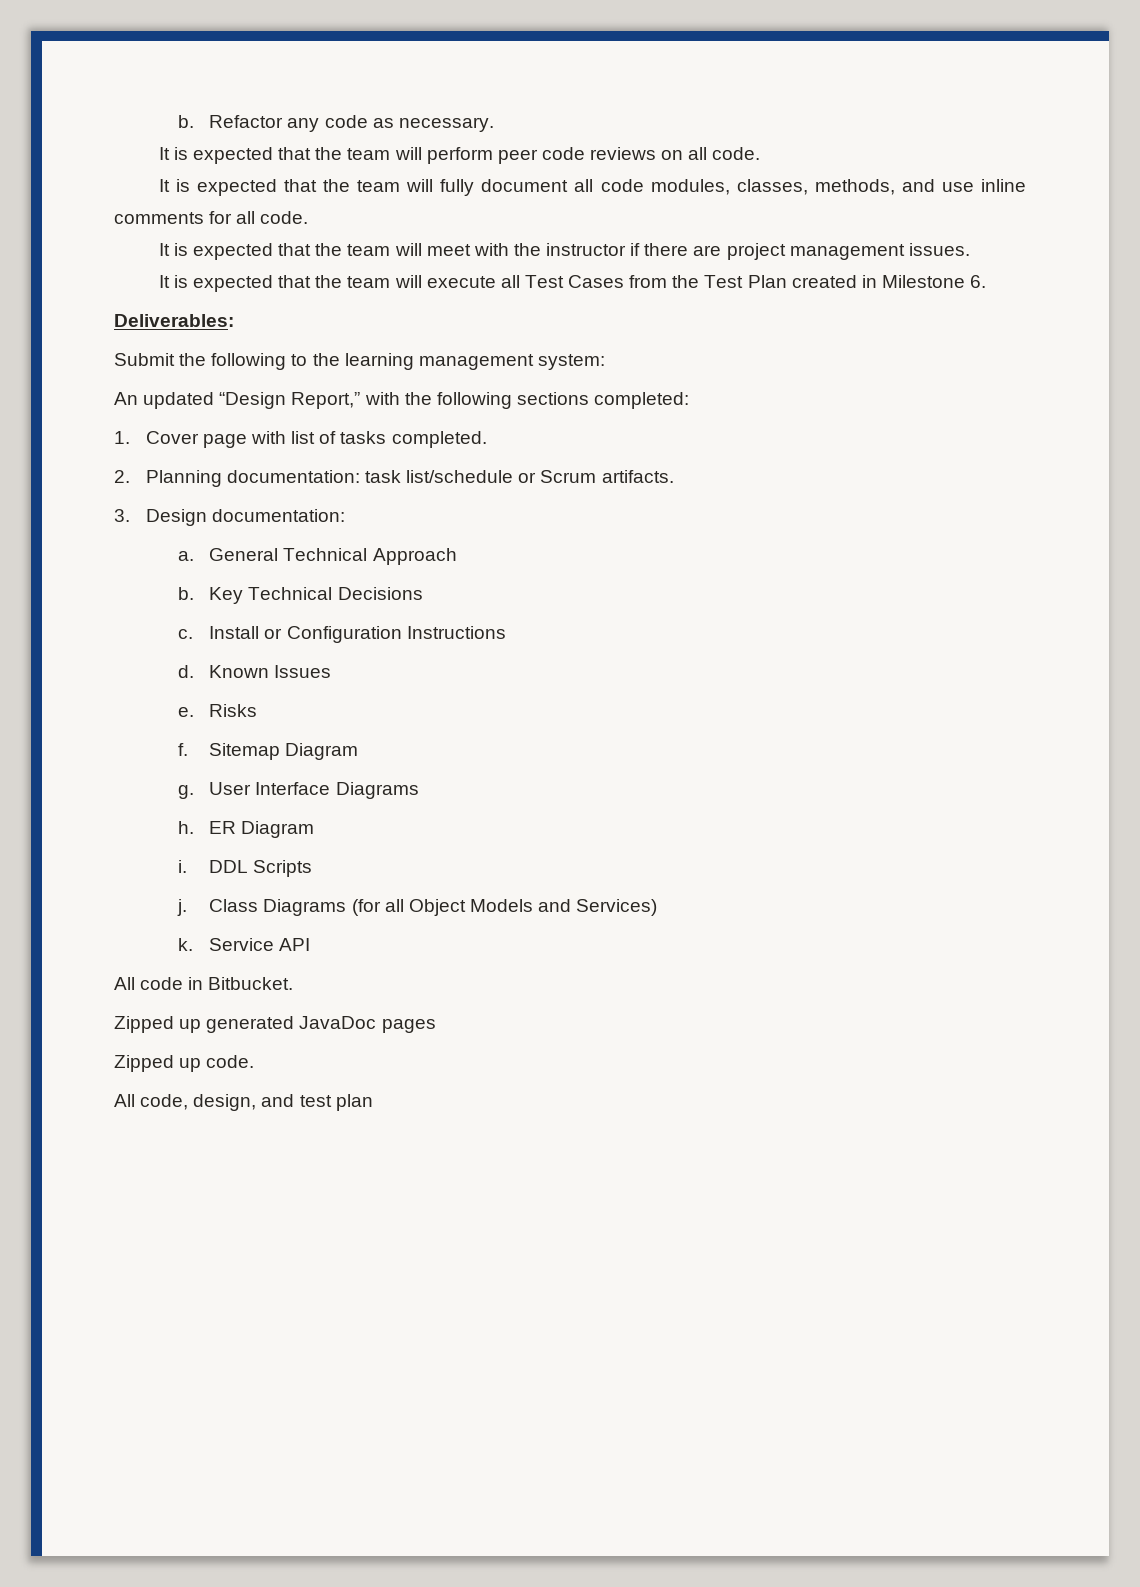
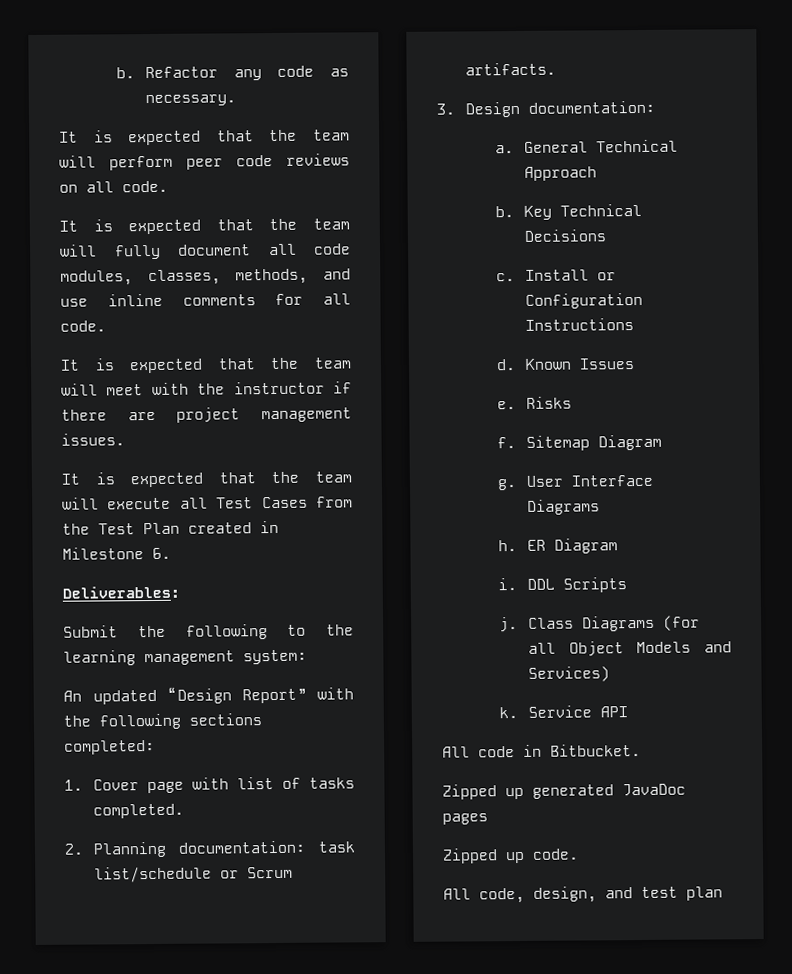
[291,392,361,409] Report,” -> [242,688,307,704] Report”

